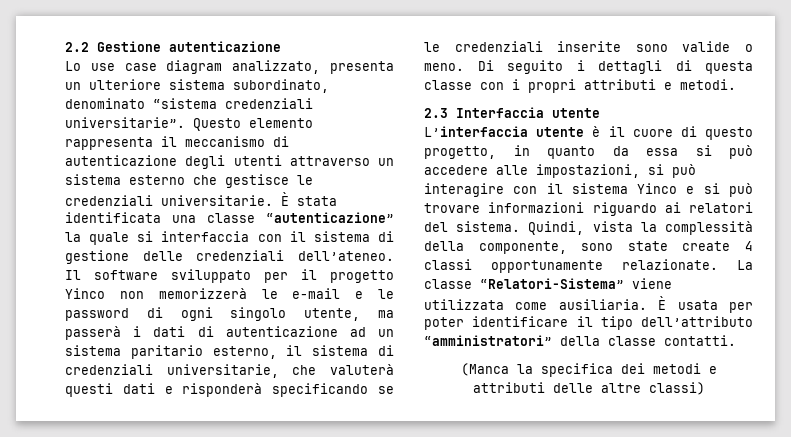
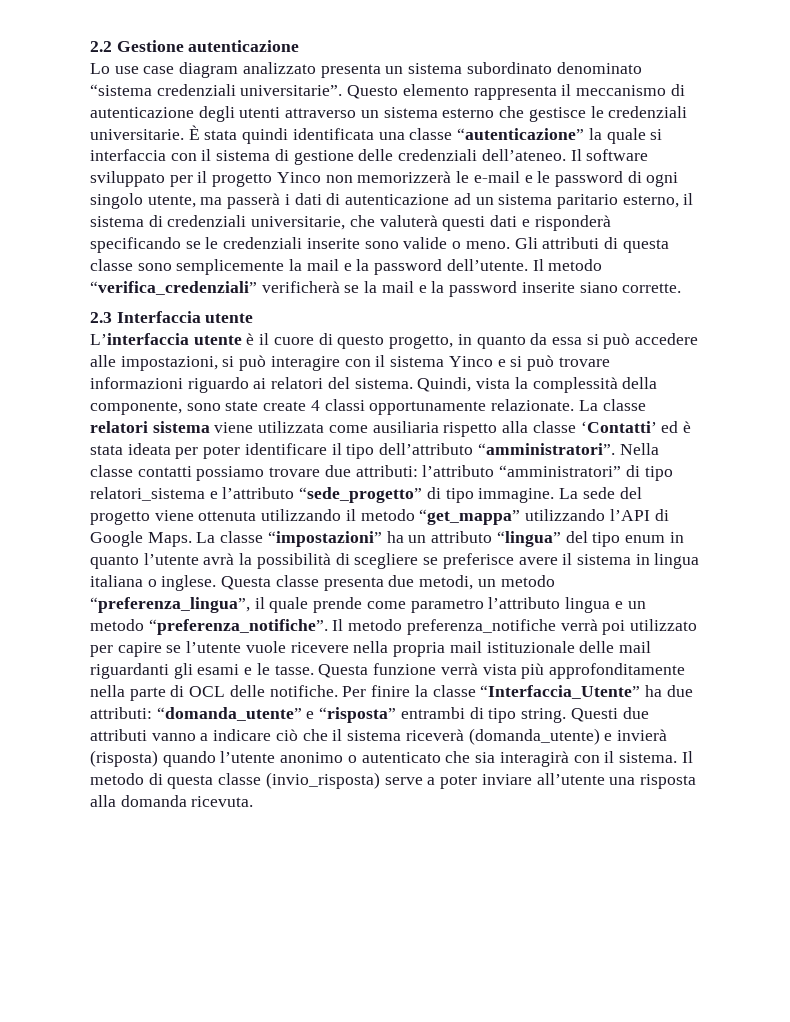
[232,60,321,74] analizzato, -> [242,62,316,74] analizzato
[89,79,329,93] ulteriore sistema subordinato, -> [408,62,552,74] sistema subordinato
(337, 201) none -> [242,128,289,144] quindi
[477,60,753,74] [424,79,736,93] Di seguito i dettagli di questa classe con i propri attributi e metodi. -> [514,237,669,253] [90,259,603,275] [90,281,682,297] Gli attributi di questa classe sono semplicemente la mail e la password dell’utente. Il metodo “verifica_credenziali” verificherà se la mail e la password inserite siano corrette.
[480,278,624,289] “Relatori-Sistema” -> [90,421,210,433] relatori sistema
[558,296,718,310] ausiliaria. È usata -> [372,421,691,437] [90,443,171,455] ausiliaria rispetto alla classe ‘Contatti’ ed è stata ideata
[424,335,736,346] [460,363,717,377] [472,382,705,395] “amministratori” della classe contatti. // (Manca la specifica dei metodi e attributi delle altre classi) -> [477,443,659,455] [90,465,673,481] [90,487,642,503] [90,509,669,525] [90,531,684,547] [90,553,700,569] [90,575,555,591] [90,597,646,613] [90,619,698,635] [90,641,651,657] [90,663,685,679] [90,685,693,701] [90,707,649,723] [90,728,667,745] [90,750,693,767] [90,772,696,789] [90,795,254,807] “amministratori”. Nella classe contatti possiamo trovare due attributi: l’attributo “amministratori” di tipo relatori_sistema e l’attributo “sede_progetto” di tipo immagine. La sede del progetto viene ottenuta utilizzando il metodo “get_mappa” utilizzando l’API di Google Maps. La classe “impostazioni” ha un attributo “lingua” del tipo enum in quanto l’utente avrà la possibilità di scegliere se preferisce avere il sistema in lingua italiana o inglese. Questa classe presenta due metodi, un metodo “preferenza_lingua”, il quale prende come parametro l’attributo lingua e un metodo “preferenza_notifiche”. Il metodo preferenza_notifiche verrà poi utilizzato per capire se l’utente vuole ricevere nella propria mail istituzionale delle mail riguardanti gli esami e le tasse. Questa funzione verrà vista più approfonditamente nella parte di OCL delle notifiche. Per finire la classe “Interfaccia_Utente” ha due attributi: “domanda_utente” e “risposta” entrambi di tipo string. Questi due attributi vanno a indicare ciò che il sistema riceverà (domanda_utente) e invierà (risposta) quando l’utente anonimo o autenticato che sia interagirà con il sistema. Il metodo di questa classe (invio_risposta) serve a poter inviare all’utente una risposta alla domanda ricevuta.

